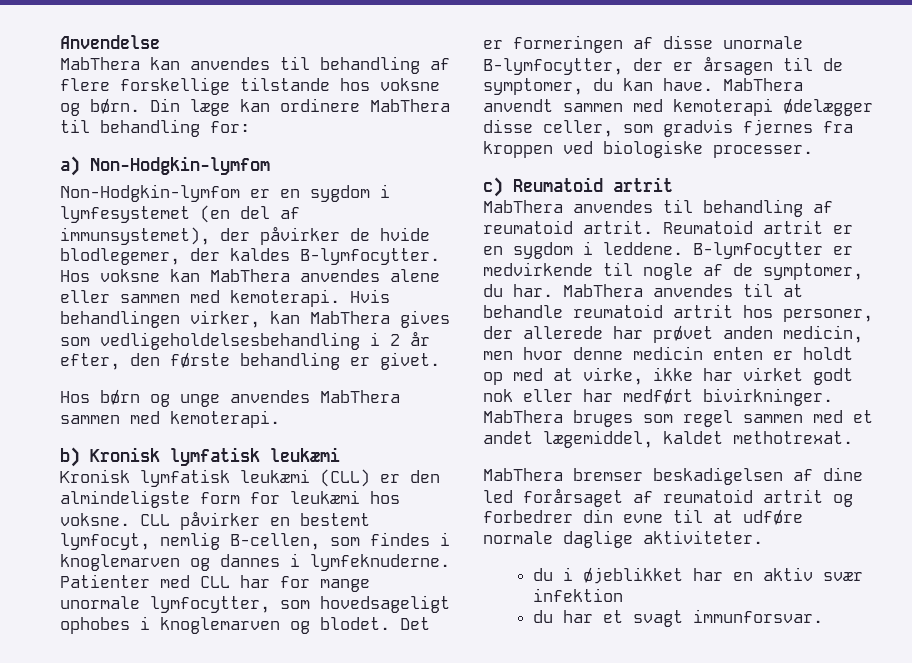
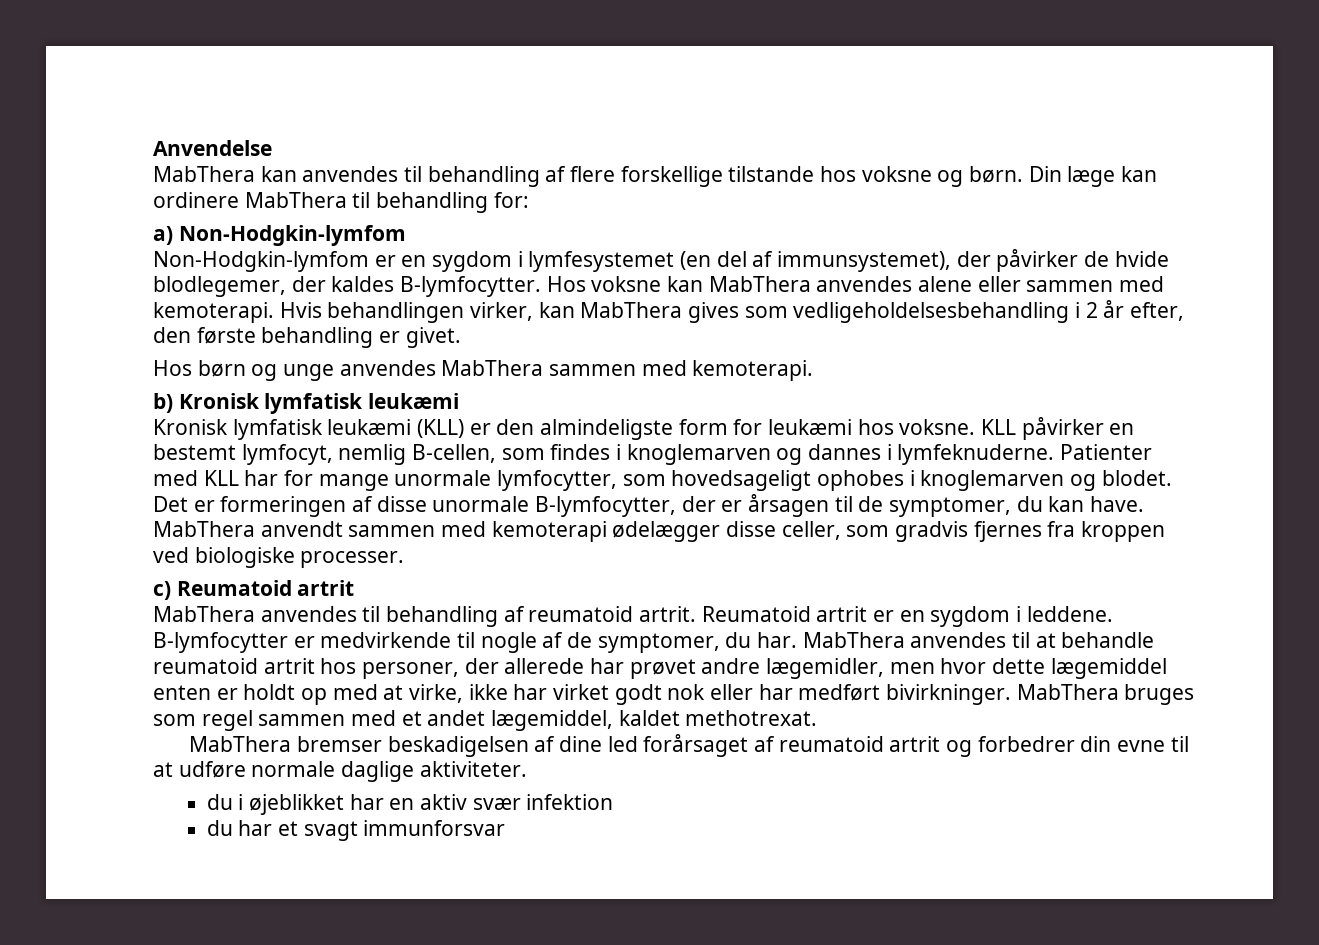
[320,469,370,487] (CLL) -> [417,419,465,438] (KLL)
[140,514,170,526] CLL -> [981,419,1017,435] KLL
[200,576,230,588] CLL -> [203,470,239,486] KLL
[723,325,863,343] [483,346,703,360] anden medicin, men hvor denne medicin -> [701,658,1167,679] andre lægemidler, men hvor dette lægemiddel
[693,609,824,623] immunforsvar. -> [363,820,506,836] immunforsvar

